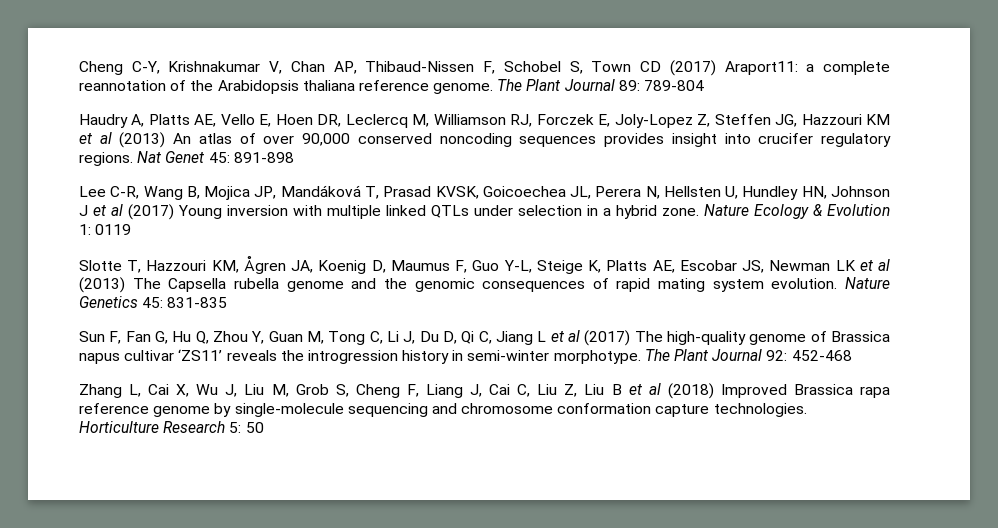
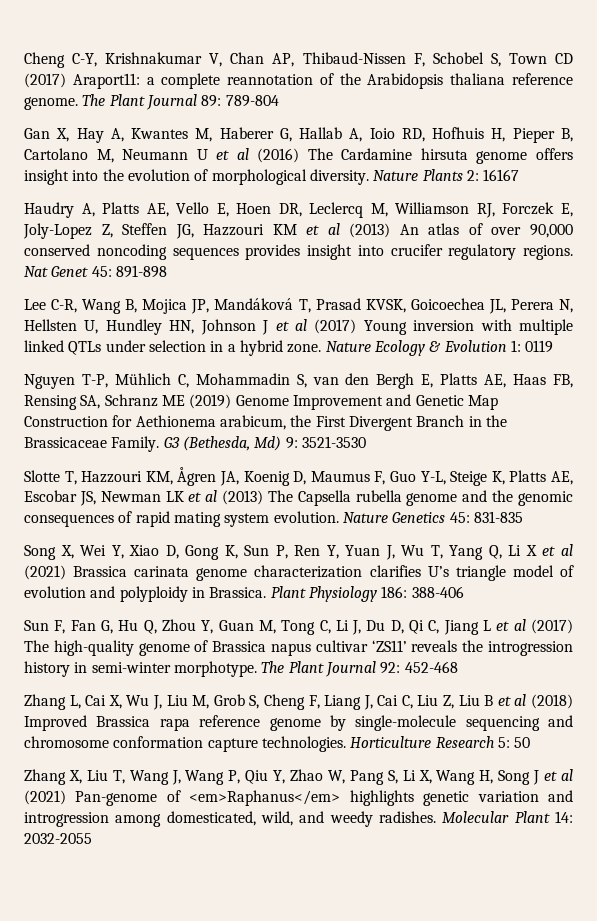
(705, 85) none -> [24,127,573,143] [24,148,574,164] [24,169,520,185] // Gan X, Hay A, Kwantes M, Haberer G, Hallab A, Ioio RD, Hofhuis H, Pieper B, Cartolano M, Neumann U et al (2016) The Cardamine hirsuta genome offers insight into the evolution of morphological diversity. Nature Plants 2: 16167
(132, 229) none -> [24,373,573,389] [24,394,498,410] [24,415,507,431] [24,436,366,452] // Nguyen T-P, Mühlich C, Mohammadin S, van den Bergh E, Platts AE, Haas FB, Rensing SA, Schranz ME (2019) Genome Improvement and Genetic Map Construction for Aethionema arabicum, the First Divergent Branch in the Brassicaceae Family. G3 (Bethesda, Md) 9: 3521-3530
(228, 302) none -> [24,544,573,560] [24,565,574,581] [24,586,464,602] // Song X, Wei Y, Xiao D, Gong K, Sun P, Ren Y, Yuan J, Wu T, Yang Q, Li X et al (2021) Brassica carinata genome characterization clarifies U’s triangle model of evolution and polyploidy in Brassica. Plant Physiology 186: 388-406
(264, 427) none -> [24,769,574,785] [24,790,574,806] [24,811,573,827] [24,833,92,844] // Zhang X, Liu T, Wang J, Wang P, Qiu Y, Zhao W, Pang S, Li X, Wang H, Song J et al (2021) Pan-genome of <em>Raphanus</em> highlights genetic variation and introgression among domesticated, wild, and weedy radishes. Molecular Plant 14: 2032-2055

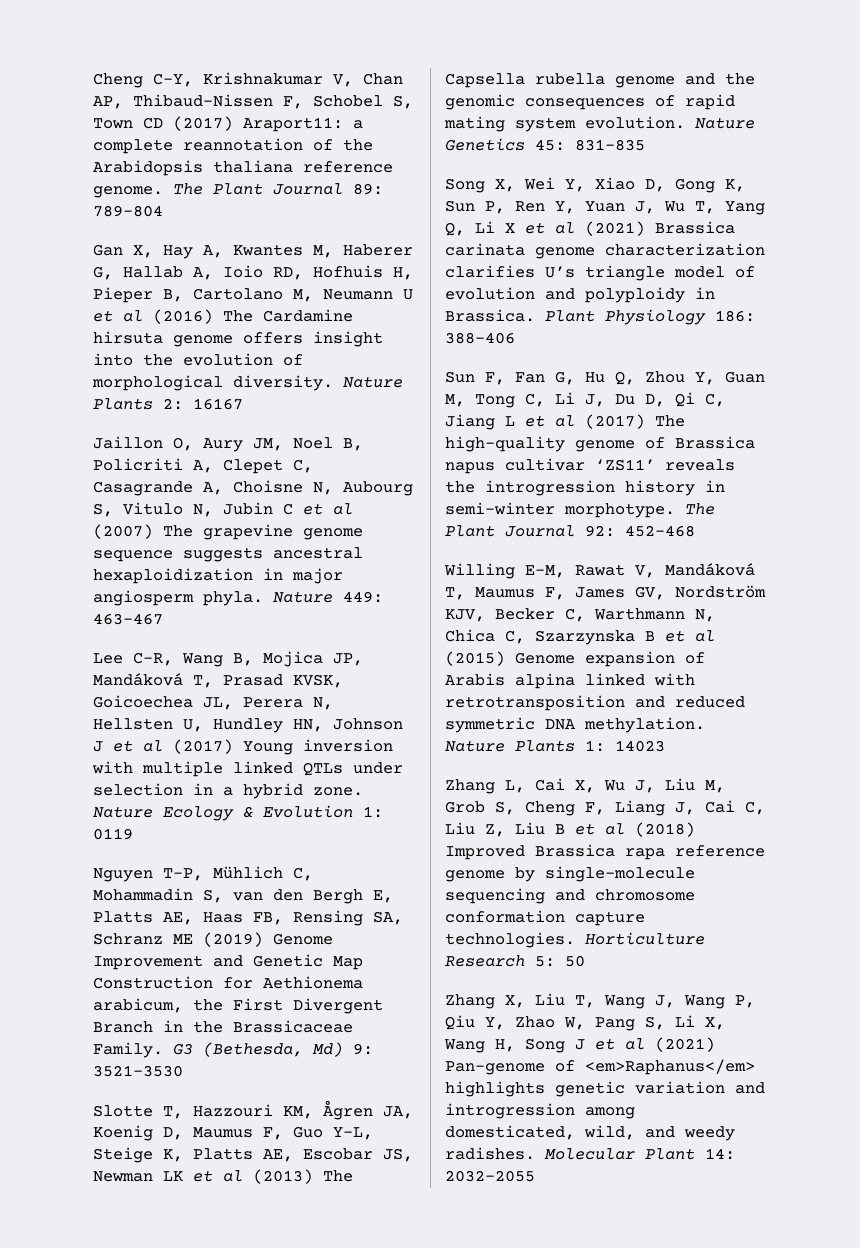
[24,202,574,218] [23,223,574,239] [24,244,573,260] [24,265,167,278] Haudry A, Platts AE, Vello E, Hoen DR, Leclercq M, Williamson RJ, Forczek E, Joly-Lopez Z, Steffen JG, Hazzouri KM et al (2013) An atlas of over 90,000 conserved noncoding sequences provides insight into crucifer regulatory regions. Nat Genet 45: 891-898 -> [93,436,363,452] [93,458,313,474] [93,480,413,496] [93,502,353,517] [93,524,363,540] [93,547,363,562] [93,568,343,584] [93,590,383,606] [93,613,163,625] Jaillon O, Aury JM, Noel B, Policriti A, Clepet C, Casagrande A, Choisne N, Aubourg S, Vitulo N, Jubin C et al (2007) The grapevine genome sequence suggests ancestral hexaploidization in major angiosperm phyla. Nature 449: 463-467
(458, 667) none -> [444,563,755,579] [445,585,766,600] [445,608,715,622] [445,629,715,645] [445,651,705,667] [445,673,695,689] [445,695,745,711] [445,717,705,733] [445,740,665,752] // Willing E-M, Rawat V, Mandáková T, Maumus F, James GV, Nordström KJV, Becker C, Warthmann N, Chica C, Szarzynska B et al (2015) Genome expansion of Arabis alpina linked with retrotransposition and reduced symmetric DNA methylation. Nature Plants 1: 14023

